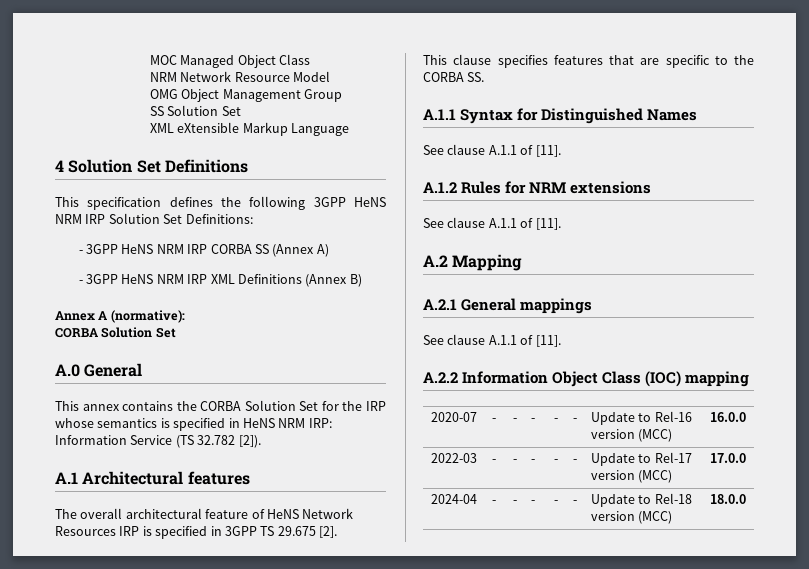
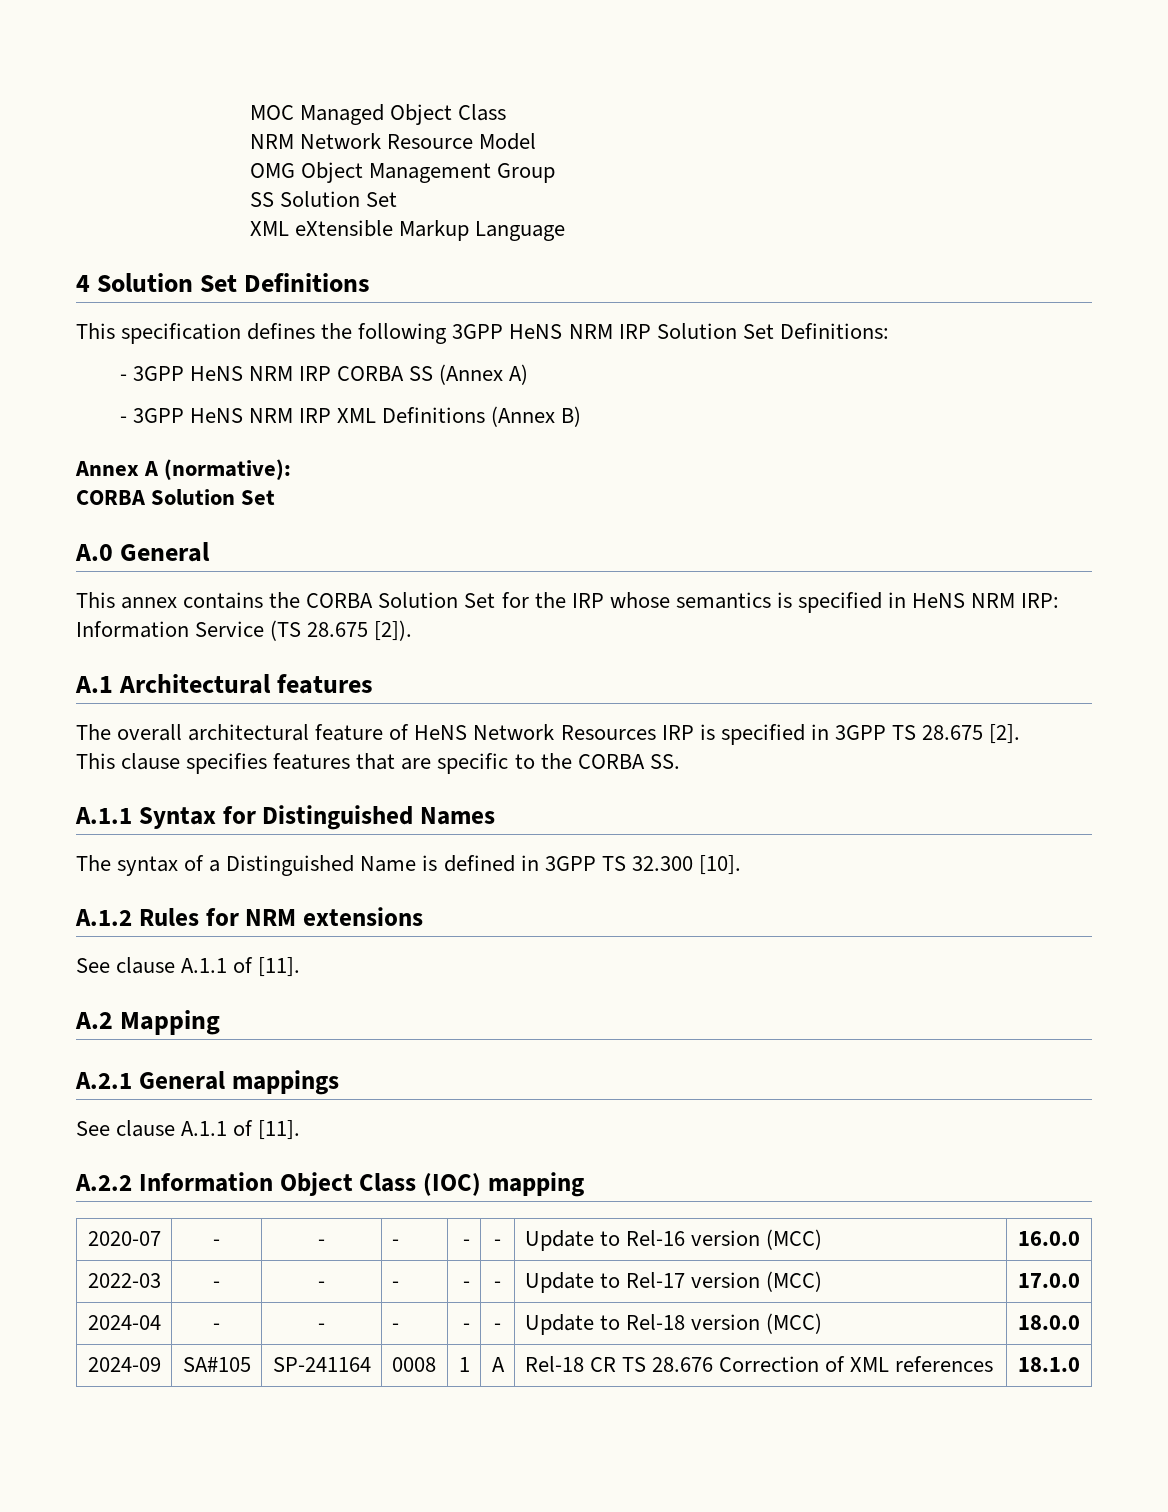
[197,435,236,445] 32.782 -> [307,622,369,637] 28.675
[277,526,316,536] 29.675 -> [922,725,984,740] 28.675
[423,144,561,157] See clause A.1.1 of [11]. -> [76,855,741,876] The syntax of a Distinguished Name is defined in 3GPP TS 32.300 [10].
(746, 499) none -> [87,1357,161,1372] [182,1357,251,1372] [272,1357,371,1372] [391,1357,436,1372] [459,1357,471,1372] [491,1357,505,1372] [524,1356,994,1372] [1018,1357,1080,1372] // 2024-09 | SA#105 | SP-241164 | 0008 | 1 | A | Rel-18 CR TS 28.676 Correction of XML references | 18.1.0

